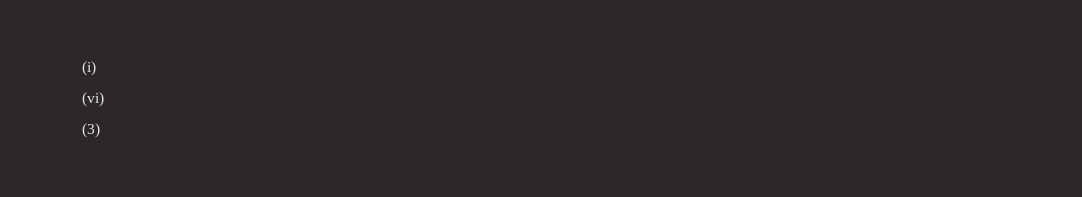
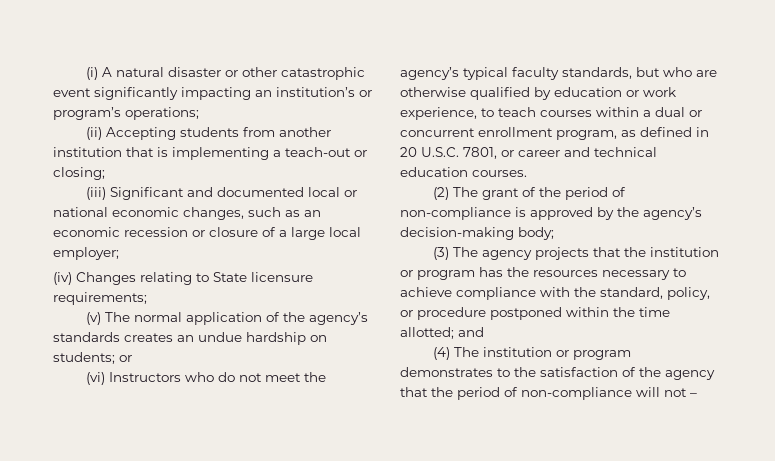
[82,92,104,107] [82,123,100,138] // (vi) // (3) -> [102,67,366,80] [53,87,372,100] [53,107,199,120] [86,127,332,140] [53,147,367,160] [53,167,105,180] [86,187,358,200] [53,207,321,220] [53,227,361,240] [53,247,119,260] [53,272,313,285] [53,292,147,305] [86,312,369,325] [53,332,327,345] [53,352,132,364] [86,372,327,385] [400,67,717,80] [400,87,676,100] [400,107,702,120] [400,127,709,140] [400,147,657,159] [400,167,527,177] [433,187,627,200] [400,207,702,220] [400,227,554,240] [433,247,720,260] [400,267,686,280] [400,287,710,300] [400,307,670,320] [400,327,484,339] [433,347,632,360] [400,367,715,380] [400,387,697,400] A natural disaster or other catastrophic event significantly impacting an institution’s or program’s operations; // (ii) Accepting students from another institution that is implementing a teach-out or closing; // (iii) Significant and documented local or national economic changes, such as an economic recession or closure of a large local employer; // (iv) Changes relating to State licensure requirements; // (v) The normal application of the agency’s standards creates an undue hardship on students; or // (vi) Instructors who do not meet the agency’s typical faculty standards, but who are otherwise qualified by education or work experience, to teach courses within a dual or concurrent enrollment program, as defined in 20 U.S.C. 7801, or career and technical education courses. // (2) The grant of the period of non-compliance is approved by the agency’s decision-making body; // (3) The agency projects that the institution or program has the resources necessary to achieve compliance with the standard, policy, or procedure postponed within the time allotted; and // (4) The institution or program demonstrates to the satisfaction of the agency that the period of non-compliance will not –

